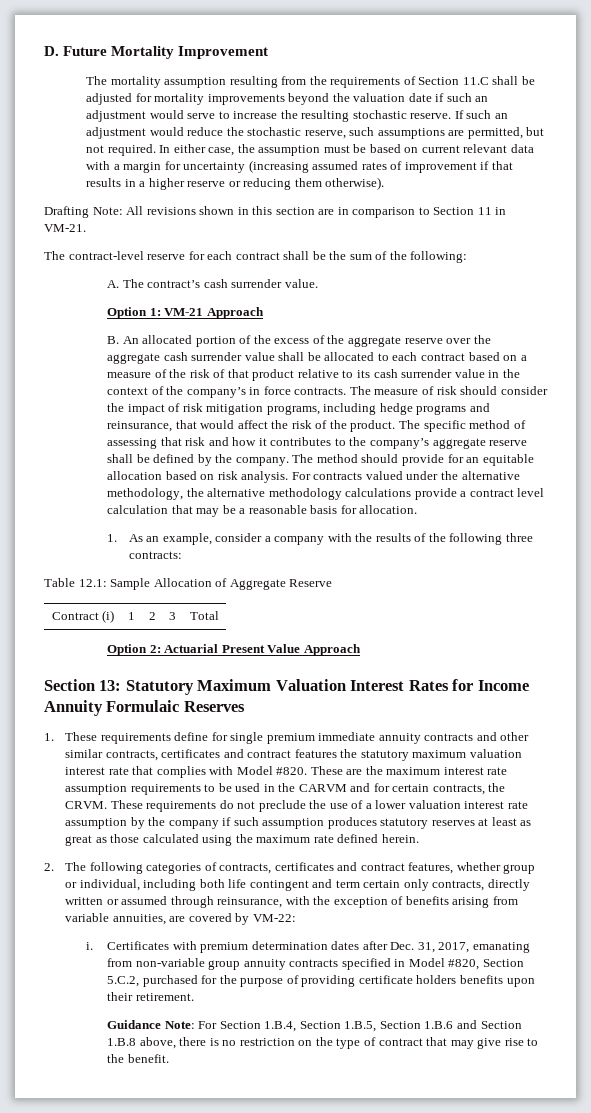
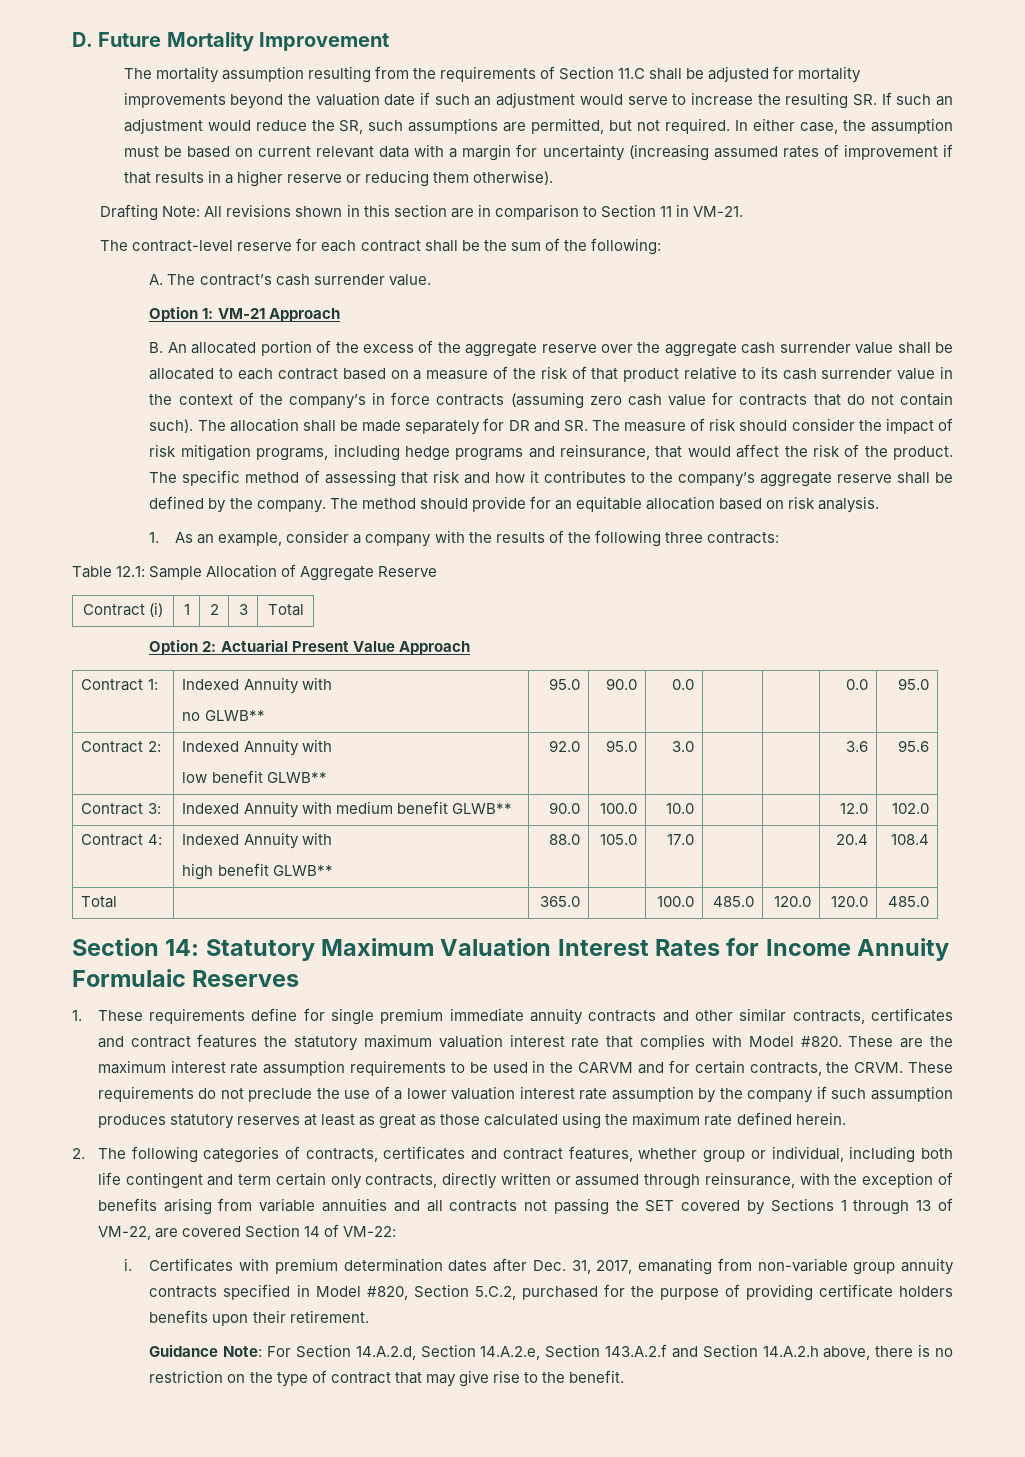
[352,110,452,119] stochastic reserve. -> [852,94,877,106] SR.
[247,127,346,139] stochastic reserve, -> [339,120,364,134] SR,
[294,387,347,395] contracts. -> [436,392,953,409] [149,418,588,435] contracts (assuming zero cash value for contracts that do not contain such). The allocation shall be made separately for DR and SR.
[291,471,520,480] [107,488,545,500] [107,505,418,517] For contracts valued under the alternative methodology, the alternative methodology calculations provide a contract level calculation that may be a reasonable basis for allocation. -> (880, 504) none
[44,679,122,691] // Section 13: -> [81,679,158,691] [182,677,332,694] [182,710,265,721] [548,678,580,690] [605,678,637,690] [671,679,694,690] [845,679,868,690] [897,678,929,690] [81,741,161,753] [182,739,332,756] [182,770,327,783] [548,740,580,752] [605,740,637,752] [671,741,694,752] [845,741,868,752] [897,740,929,752] [81,803,161,815] [182,801,512,818] [548,802,580,814] [599,803,637,814] [665,803,694,814] [839,803,868,814] [891,803,929,814] [81,834,162,846] [182,832,332,849] [182,863,333,880] [548,834,580,845] [599,834,637,845] [666,834,694,845] [835,834,868,845] [890,834,929,845] [81,896,118,908] [539,896,580,907] [656,896,694,907] [712,896,754,907] [773,896,811,907] [830,896,868,907] [887,896,929,907] [72,938,200,956] // Contract 1: | Indexed Annuity with // no GLWB** | 95.0 | 90.0 | 0.0 | | | 0.0 | 95.0 // Contract 2: | Indexed Annuity with // low benefit GLWB** | 92.0 | 95.0 | 3.0 | | | 3.6 | 95.6 // Contract 3: | Indexed Annuity with medium benefit GLWB** | 90.0 | 100.0 | 10.0 | | | 12.0 | 102.0 // Contract 4: | Indexed Annuity with // high benefit GLWB** | 88.0 | 105.0 | 17.0 | | | 20.4 | 108.4 // Total | | 365.0 | | 100.0 | 485.0 | 120.0 | 120.0 | 485.0 // Section 14:
[112,913,250,925] annuities, are covered by -> [321,1198,954,1215] [97,1224,340,1240] annuities and all contracts not passing the SET covered by Sections 1 through 13 of VM-22, are covered Section 14 of
[264,1021,454,1032] 1.B.4, Section 1.B.5, Section 1.B.6 -> [355,1344,668,1360] 14.A.2.d, Section 14.A.2.e, Section 143.A.2.f
[107,1038,137,1046] 1.B.8 -> [762,1346,819,1357] 14.A.2.h

